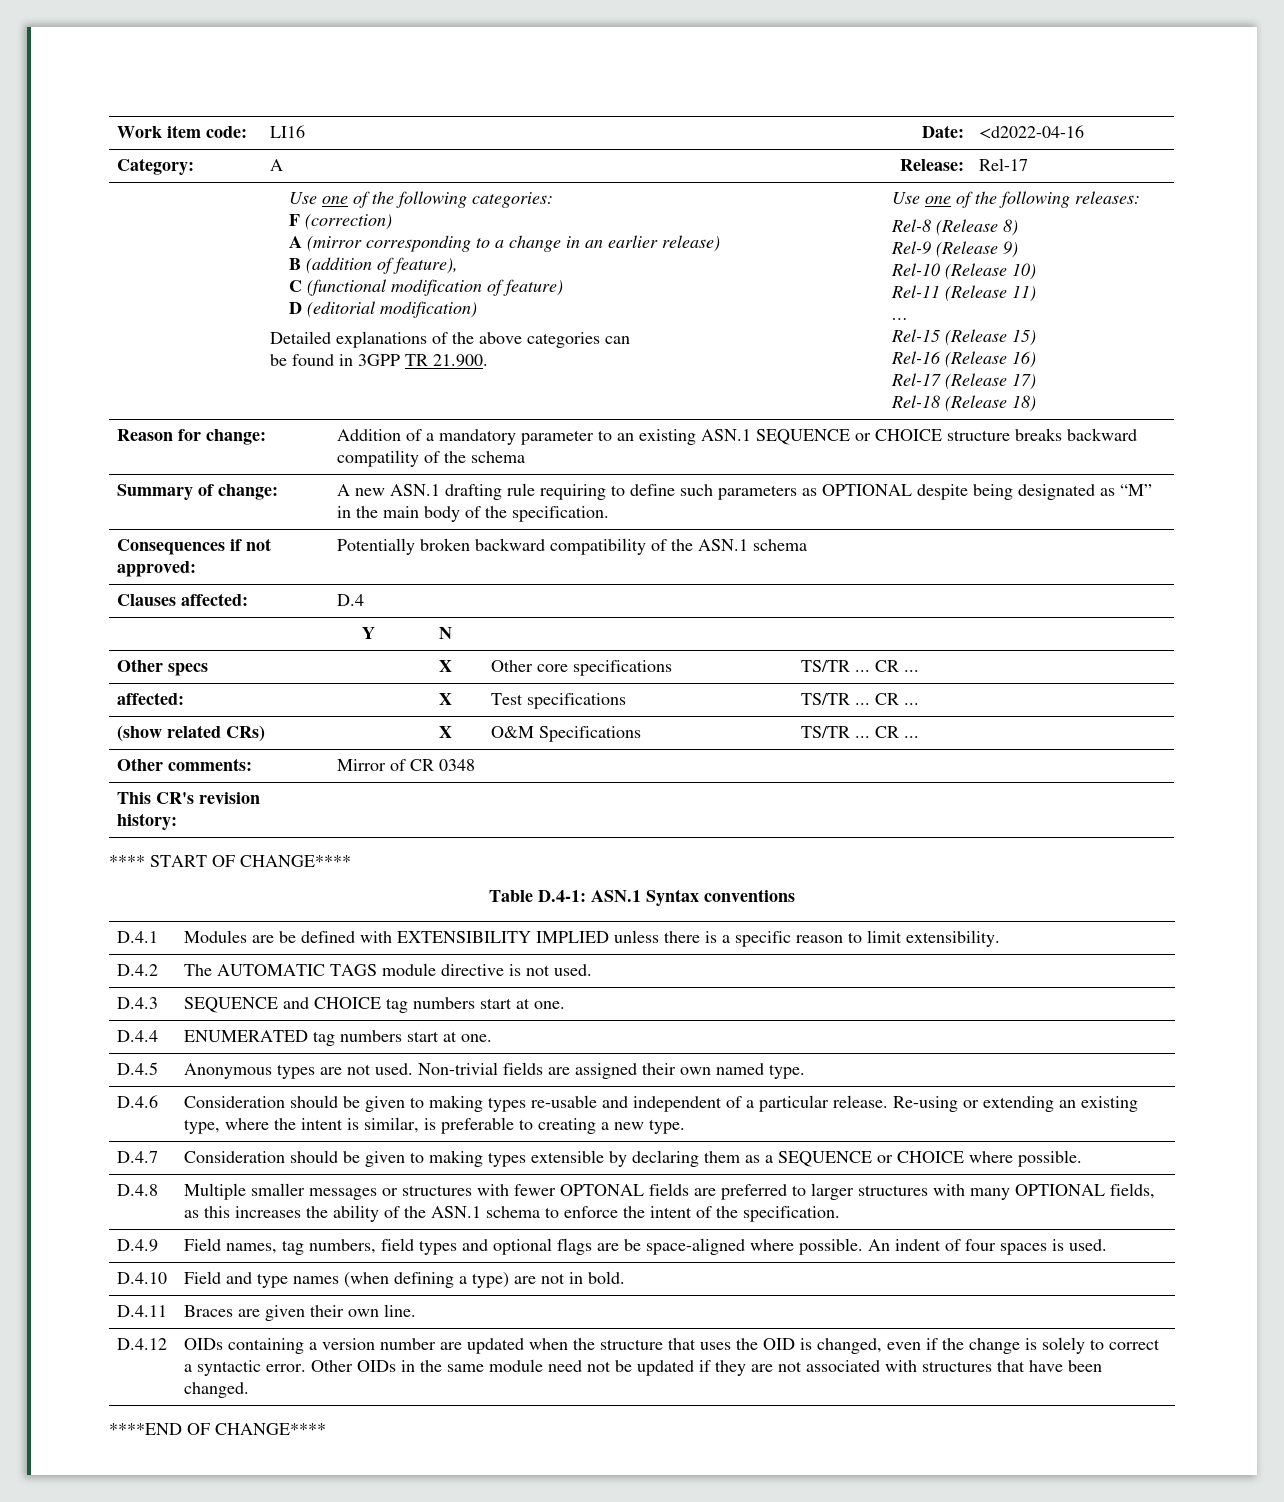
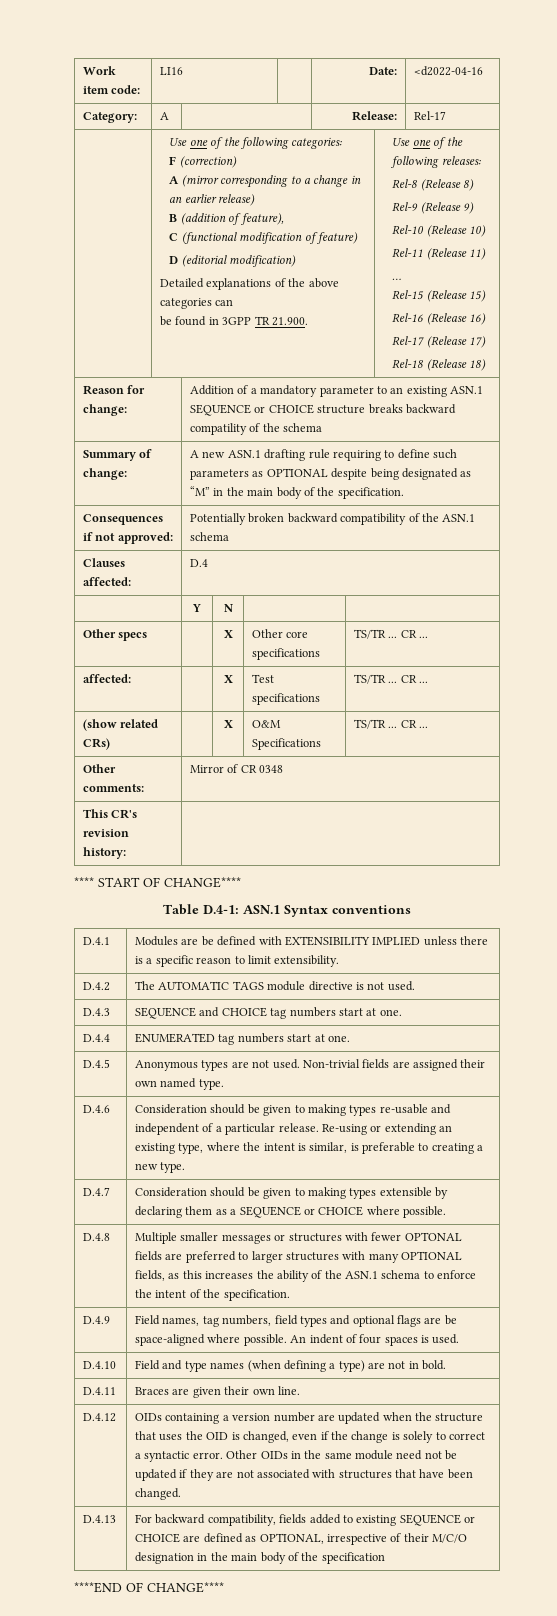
(250, 1390) none -> [83,1515,117,1523] [135,1514,476,1526] [135,1533,468,1545] [135,1552,385,1564] // D.4.13 | For backward compatibility, fields added to existing SEQUENCE or CHOICE are defined as OPTIONAL, irrespective of their M/C/O designation in the main body of the specification

